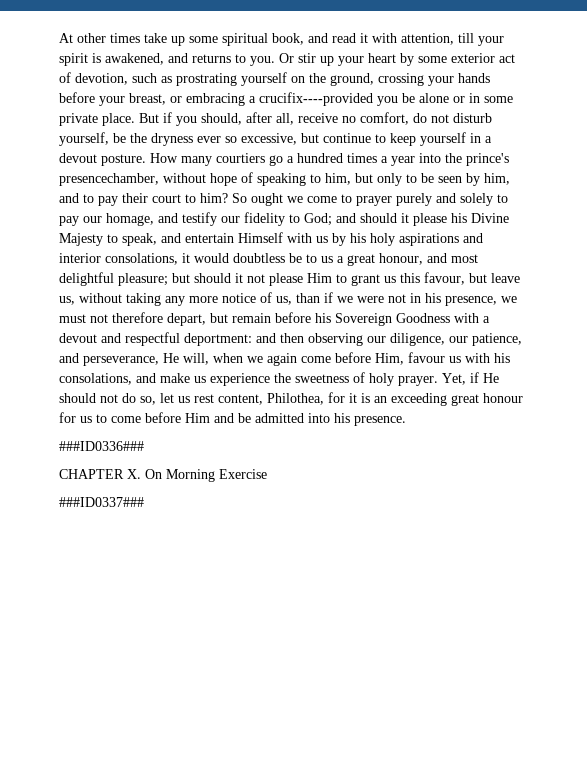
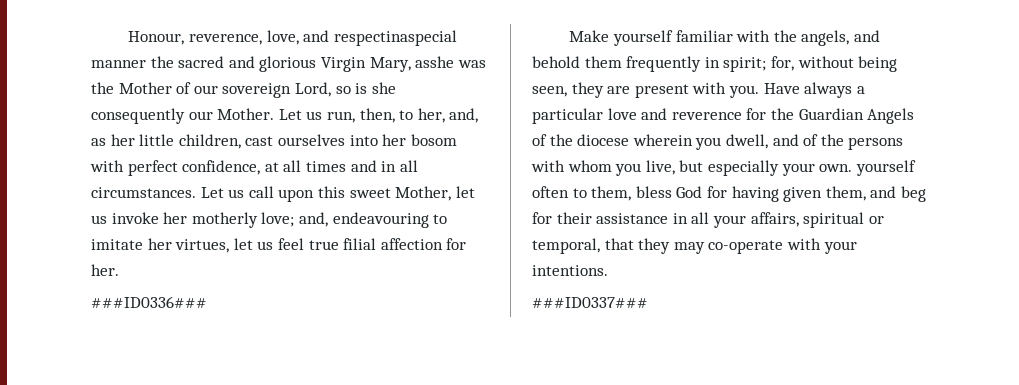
[59,33,504,46] [59,53,515,66] [59,72,490,86] [59,92,513,106] [59,112,492,126] [59,132,492,146] [59,153,509,166] [59,172,510,186] [59,193,508,206] [59,212,509,226] [59,232,483,246] [59,253,478,266] [59,272,520,286] [59,292,517,306] [59,312,490,326] [59,332,522,346] [59,352,510,366] [59,372,499,386] [59,392,523,406] [59,412,406,426] [59,441,144,451] [59,469,267,482] At other times take up some spiritual book, and read it with attention, till your spirit is awakened, and returns to you. Or stir up your heart by some exterior act of devotion, such as prostrating yourself on the ground, crossing your hands before your breast, or embracing a crucifix----provided you be alone or in some private place. But if you should, after all, receive no comfort, do not disturb yourself, be the dryness ever so excessive, but continue to keep yourself in a devout posture. How many courtiers go a hundred times a year into the prince's presencechamber, without hope of speaking to him, but only to be seen by him, and to pay their court to him? So ought we come to prayer purely and solely to pay our homage, and testify our fidelity to God; and should it please his Divine Majesty to speak, and entertain Himself with us by his holy aspirations and interior consolations, it would doubtless be to us a great honour, and most delightful pleasure; but should it not please Him to grant us this favour, but leave us, without taking any more notice of us, than if we were not in his presence, we must not therefore depart, but remain before his Sovereign Goodness with a devout and respectful deportment: and then observing our diligence, our patience, and perseverance, He will, when we again come before Him, favour us with his consolations, and make us experience the sweetness of holy prayer. Yet, if He should not do so, let us rest content, Philothea, for it is an exceeding great honour for us to come before Him and be admitted into his presence. // ###ID0336### // CHAPTER X. On Morning Exercise -> [128,30,457,46] [91,56,486,72] [91,82,396,98] [91,108,479,124] [91,134,457,149] [90,160,418,176] [91,186,475,202] [91,212,448,228] [91,238,467,253] [91,264,119,276] [91,296,207,308] [569,30,880,46] [532,56,898,72] [532,82,865,98] [532,108,915,124] [532,134,904,150] [531,160,916,176] [532,186,926,202] [532,212,884,228] [532,238,857,254] [532,265,608,276] Honour, reverence, love, and respectinaspecial manner the sacred and glorious Virgin Mary, asshe was the Mother of our sovereign Lord, so is she consequently our Mother. Let us run, then, to her, and, as her little children, cast ourselves into her bosom with perfect confidence, at all times and in all circumstances. Let us call upon this sweet Mother, let us invoke her motherly love; and, endeavouring to imitate her virtues, let us feel true filial affection for her. // ###ID0336### // Make yourself familiar with the angels, and behold them frequently in spirit; for, without being seen, they are present with you. Have always a particular love and reverence for the Guardian Angels of the diocese wherein you dwell, and of the persons with whom you live, but especially your own. yourself often to them, bless God for having given them, and beg for their assistance in all your affairs, spiritual or temporal, that they may co-operate with your intentions.

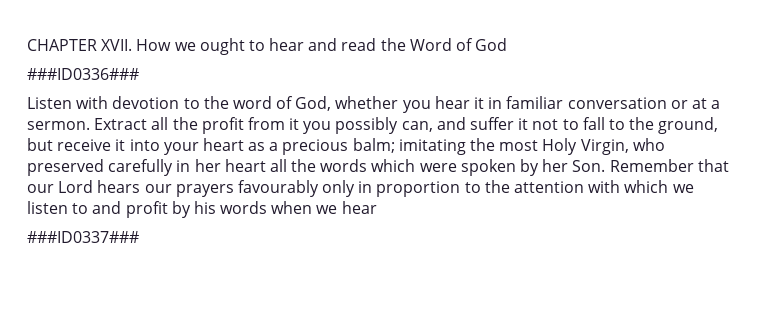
[128,30,457,46] [91,56,486,72] [91,82,396,98] [91,108,479,124] [91,134,457,149] [90,160,418,176] [91,186,475,202] [91,212,448,228] [91,238,467,253] [91,264,119,276] [91,296,207,308] [569,30,880,46] [532,56,898,72] [532,82,865,98] [532,108,915,124] [532,134,904,150] [531,160,916,176] [532,186,926,202] [532,212,884,228] [532,238,857,254] [532,265,608,276] Honour, reverence, love, and respectinaspecial manner the sacred and glorious Virgin Mary, asshe was the Mother of our sovereign Lord, so is she consequently our Mother. Let us run, then, to her, and, as her little children, cast ourselves into her bosom with perfect confidence, at all times and in all circumstances. Let us call upon this sweet Mother, let us invoke her motherly love; and, endeavouring to imitate her virtues, let us feel true filial affection for her. // ###ID0336### // Make yourself familiar with the angels, and behold them frequently in spirit; for, without being seen, they are present with you. Have always a particular love and reverence for the Guardian Angels of the diocese wherein you dwell, and of the persons with whom you live, but especially your own. yourself often to them, bless God for having given them, and beg for their assistance in all your affairs, spiritual or temporal, that they may co-operate with your intentions. -> [27,38,508,55] [27,68,139,80] [27,96,721,113] [27,117,719,134] [27,138,665,155] [27,159,729,176] [27,180,694,197] [27,201,377,218] CHAPTER XVII. How we ought to hear and read the Word of God // ###ID0336### // Listen with devotion to the word of God, whether you hear it in familiar conversation or at a sermon. Extract all the profit from it you possibly can, and suffer it not to fall to the ground, but receive it into your heart as a precious balm; imitating the most Holy Virgin, who preserved carefully in her heart all the words which were spoken by her Son. Remember that our Lord hears our prayers favourably only in proportion to the attention with which we listen to and profit by his words when we hear

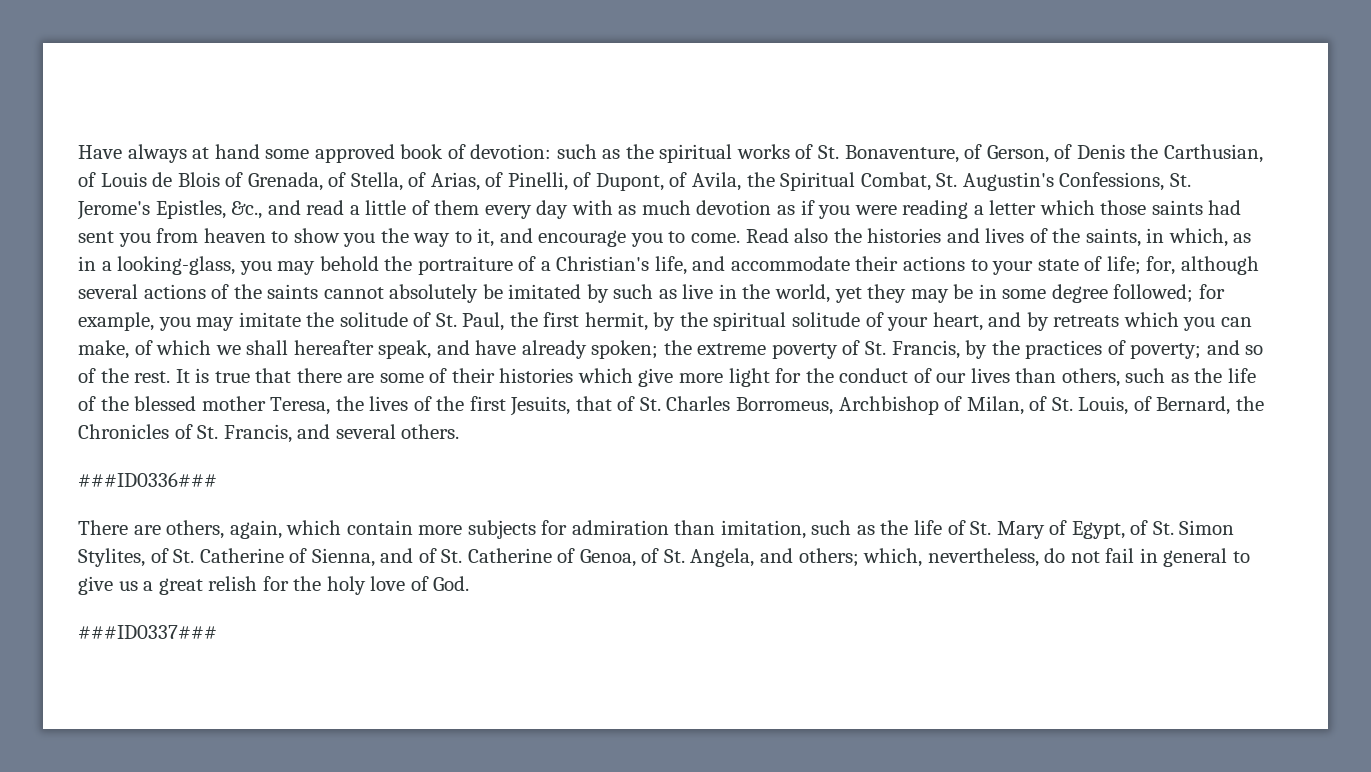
[27,38,508,55] [27,68,139,80] [27,96,721,113] [27,117,719,134] [27,138,665,155] [27,159,729,176] [27,180,694,197] [27,201,377,218] CHAPTER XVII. How we ought to hear and read the Word of God // ###ID0336### // Listen with devotion to the word of God, whether you hear it in familiar conversation or at a sermon. Extract all the profit from it you possibly can, and suffer it not to fall to the ground, but receive it into your heart as a precious balm; imitating the most Holy Virgin, who preserved carefully in her heart all the words which were spoken by her Son. Remember that our Lord hears our prayers favourably only in proportion to the attention with which we listen to and profit by his words when we hear -> [78,144,1263,163] [78,172,1191,191] [77,200,1242,220] [78,228,1252,247] [78,256,1259,275] [78,284,1225,303] [78,312,1252,331] [78,340,1264,359] [78,368,1256,387] [78,396,1264,416] [78,424,460,443] [78,472,217,487] [78,520,1235,539] [78,548,1250,567] [78,576,470,595] Have always at hand some approved book of devotion: such as the spiritual works of St. Bonaventure, of Gerson, of Denis the Carthusian, of Louis de Blois of Grenada, of Stella, of Arias, of Pinelli, of Dupont, of Avila, the Spiritual Combat, St. Augustin's Confessions, St. Jerome's Epistles, &c., and read a little of them every day with as much devotion as if you were reading a letter which those saints had sent you from heaven to show you the way to it, and encourage you to come. Read also the histories and lives of the saints, in which, as in a looking-glass, you may behold the portraiture of a Christian's life, and accommodate their actions to your state of life; for, although several actions of the saints cannot absolutely be imitated by such as live in the world, yet they may be in some degree followed; for example, you may imitate the solitude of St. Paul, the first hermit, by the spiritual solitude of your heart, and by retreats which you can make, of which we shall hereafter speak, and have already spoken; the extreme poverty of St. Francis, by the practices of poverty; and so of the rest. It is true that there are some of their histories which give more light for the conduct of our lives than others, such as the life of the blessed mother Teresa, the lives of the first Jesuits, that of St. Charles Borromeus, Archbishop of Milan, of St. Louis, of Bernard, the Chronicles of St. Francis, and several others. // ###ID0336### // There are others, again, which contain more subjects for admiration than imitation, such as the life of St. Mary of Egypt, of St. Simon Stylites, of St. Catherine of Sienna, and of St. Catherine of Genoa, of St. Angela, and others; which, nevertheless, do not fail in general to give us a great relish for the holy love of God.

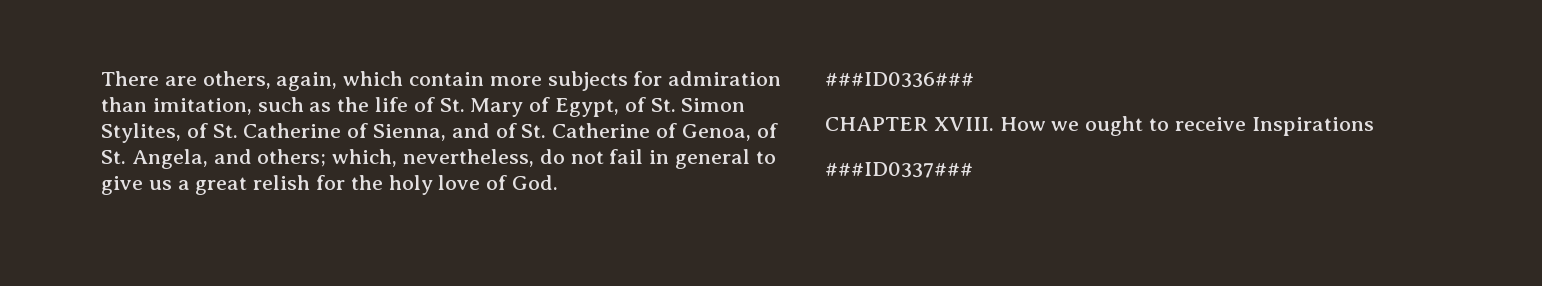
[78,144,1263,163] [78,172,1191,191] [77,200,1242,220] [78,228,1252,247] [78,256,1259,275] [78,284,1225,303] [78,312,1252,331] [78,340,1264,359] [78,368,1256,387] [78,396,1264,416] [78,424,460,443] [78,472,217,487] Have always at hand some approved book of devotion: such as the spiritual works of St. Bonaventure, of Gerson, of Denis the Carthusian, of Louis de Blois of Grenada, of Stella, of Arias, of Pinelli, of Dupont, of Avila, the Spiritual Combat, St. Augustin's Confessions, St. Jerome's Epistles, &c., and read a little of them every day with as much devotion as if you were reading a letter which those saints had sent you from heaven to show you the way to it, and encourage you to come. Read also the histories and lives of the saints, in which, as in a looking-glass, you may behold the portraiture of a Christian's life, and accommodate their actions to your state of life; for, although several actions of the saints cannot absolutely be imitated by such as live in the world, yet they may be in some degree followed; for example, you may imitate the solitude of St. Paul, the first hermit, by the spiritual solitude of your heart, and by retreats which you can make, of which we shall hereafter speak, and have already spoken; the extreme poverty of St. Francis, by the practices of poverty; and so of the rest. It is true that there are some of their histories which give more light for the conduct of our lives than others, such as the life of the blessed mother Teresa, the lives of the first Jesuits, that of St. Charles Borromeus, Archbishop of Milan, of St. Louis, of Bernard, the Chronicles of St. Francis, and several others. // ###ID0336### // -> (101, 78) none
(470, 583) none -> [825,72,974,88] [825,116,1374,136] // ###ID0336### // CHAPTER XVIII. How we ought to receive Inspirations

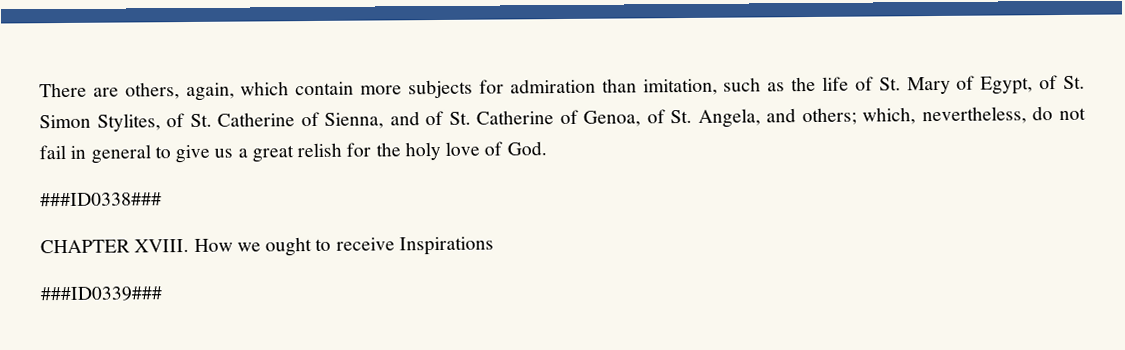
[825,72,974,88] ###ID0336### -> [40,192,162,207] ###ID0338###
[825,162,973,178] ###ID0337### -> [40,286,162,302] ###ID0339###

